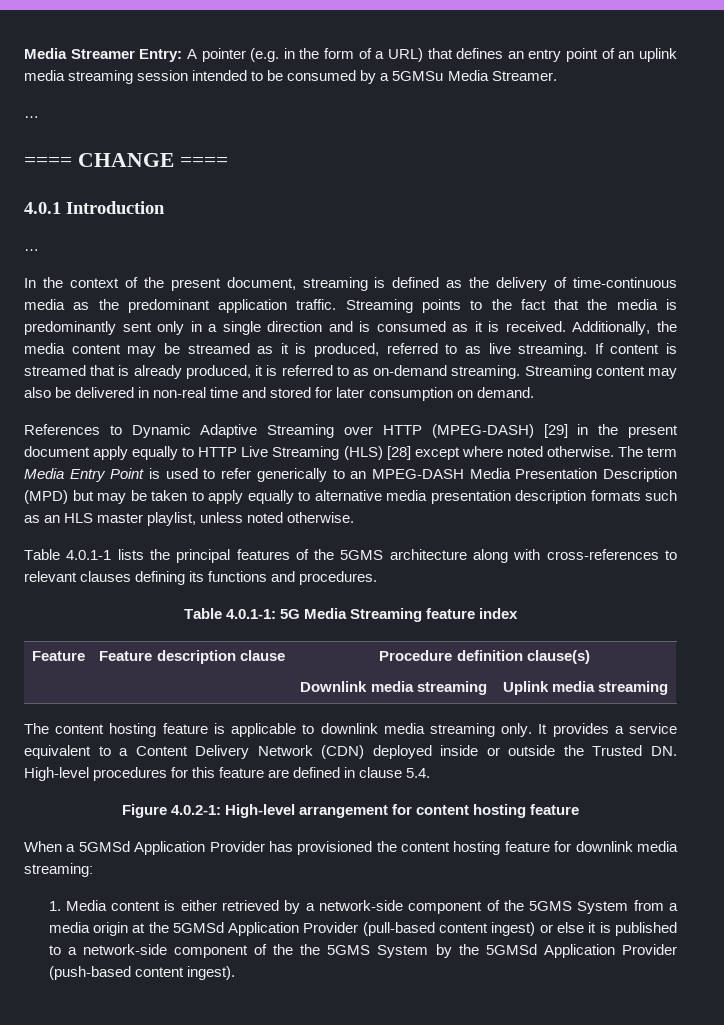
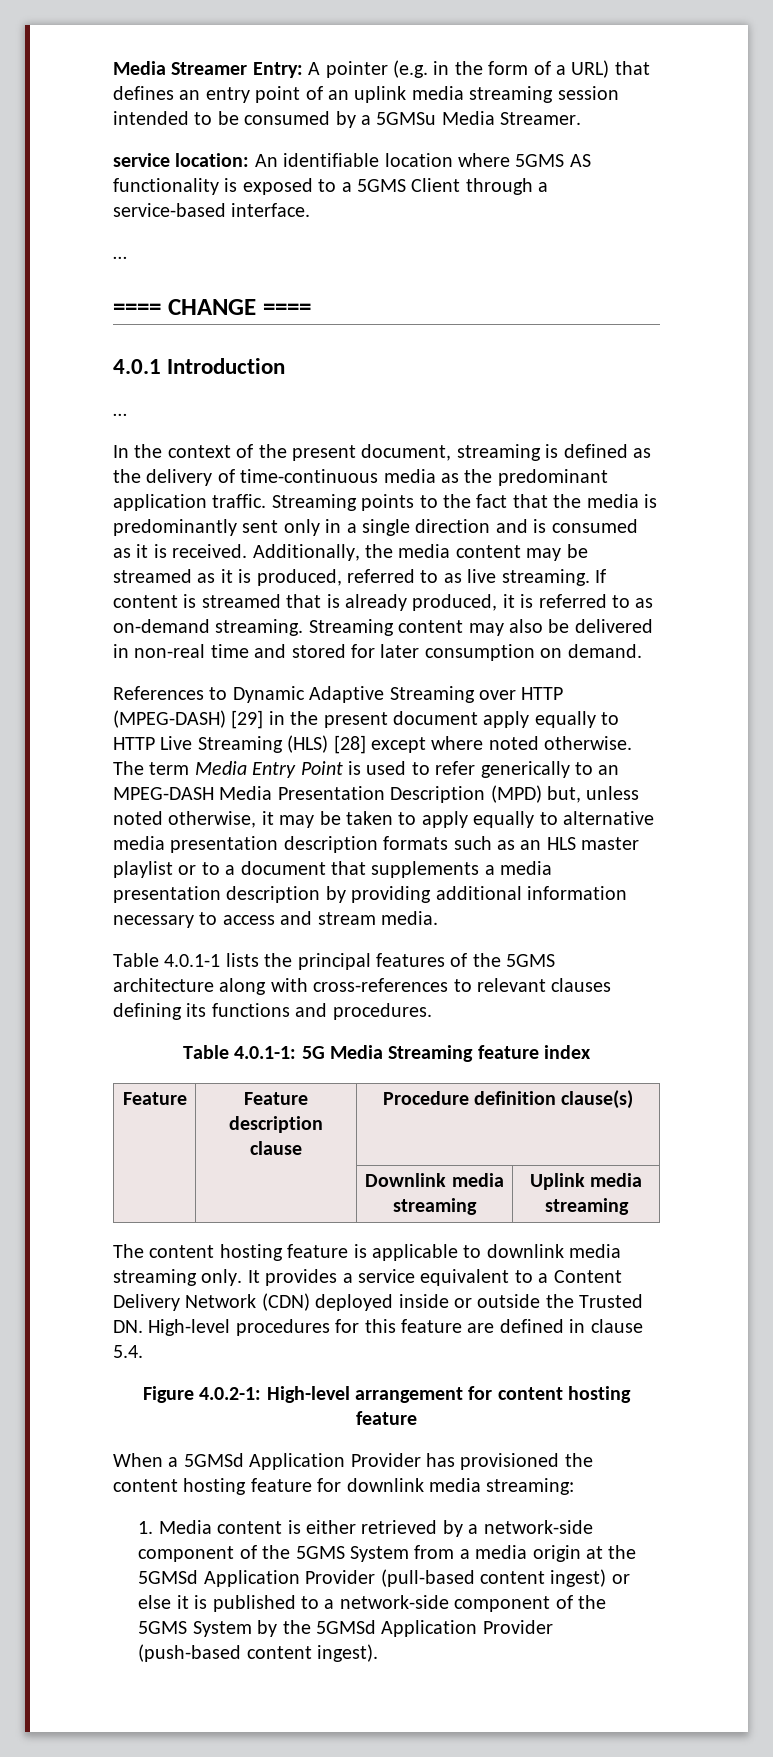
(557, 76) none -> [113,153,591,167] [113,178,549,195] [113,203,311,217] // service location: An identifiable location where 5GMS AS functionality is exposed to a 5GMS Client through a service-based interface.
[72,490,94,501] but -> [547,786,640,803] [113,811,274,828] but, unless noted otherwise, it
[147,512,355,526] playlist, unless noted otherwise. -> [113,861,553,878] [113,886,627,903] [113,911,438,928] playlist or to a document that supplements a media presentation description by providing additional information necessary to access and stream media.
[300,944,321,955] the -> (606, 1602) none

